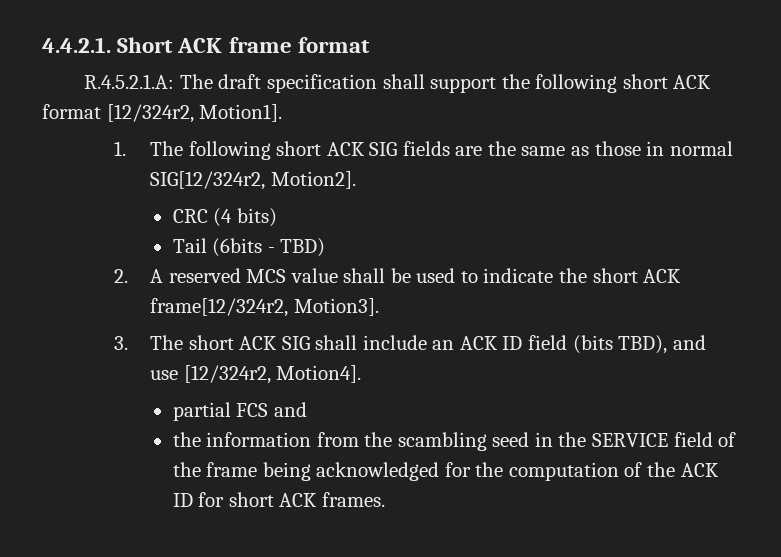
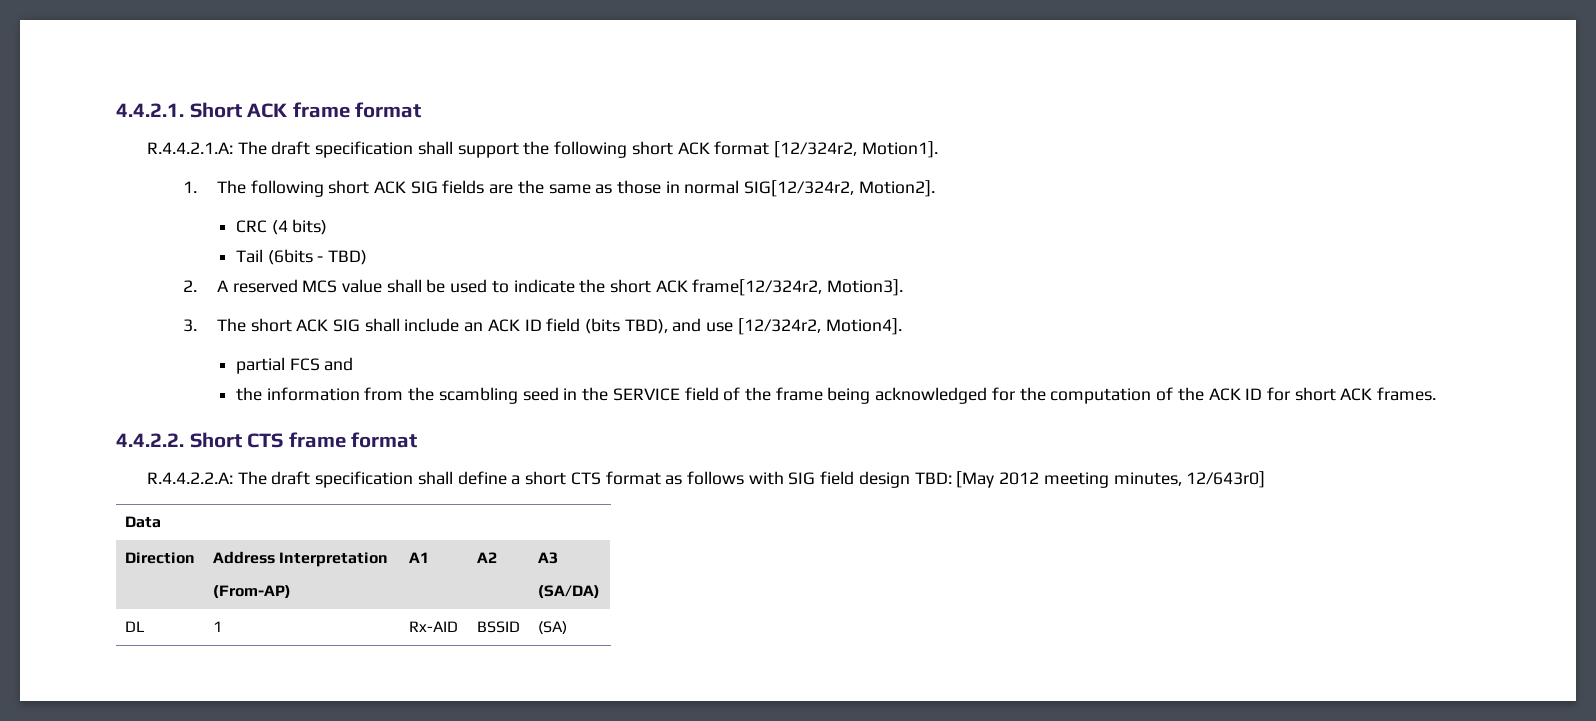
[84,74,175,89] R.4.5.2.1.A: -> [147,142,234,154] R.4.4.2.1.A:
(385, 499) none -> [116,432,418,448] [147,471,1266,488] [124,516,161,528] [124,552,195,564] [212,551,389,567] [212,585,291,599] [408,552,429,563] [476,552,497,563] [537,552,558,564] [537,585,600,599] [124,621,144,632] [212,621,222,632] [408,621,458,632] [476,621,520,633] [537,621,567,635] // 4.4.2.2. Short CTS frame format // R.4.4.2.2.A: The draft specification shall define a short CTS format as follows with SIG field design TBD: [May 2012 meeting minutes, 12/643r0] // Data // Direction | Address Interpretation // (From-AP) | A1 | A2 | A3 // (SA/DA) // DL | 1 | Rx-AID | BSSID | (SA)

